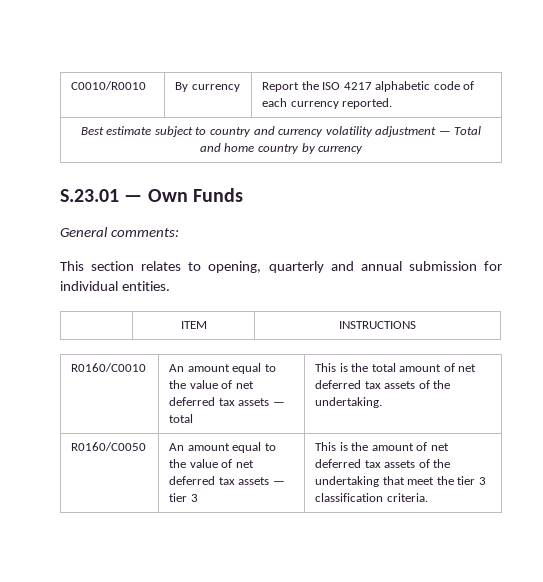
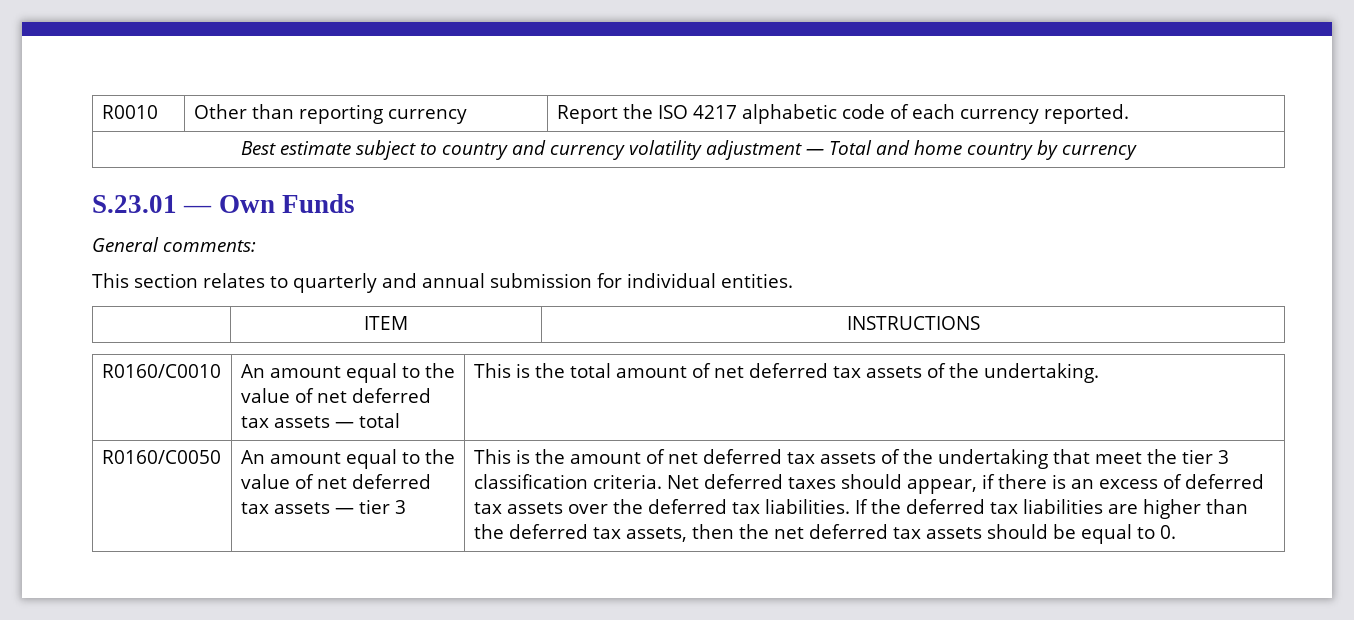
[71,81,147,90] [175,82,189,92] C0010/R0010 | By -> [101,105,158,119] [193,104,383,124] R0010 | Other than reporting
[208,261,262,273] opening, -> (288, 282) none
(428, 497) none -> [666,474,1264,494] [473,499,1248,519] [473,524,1176,544] Net deferred taxes should appear, if there is an excess of deferred tax assets over the deferred tax liabilities. If the deferred tax liabilities are higher than the deferred tax assets, then the net deferred tax assets should be equal to 0.

